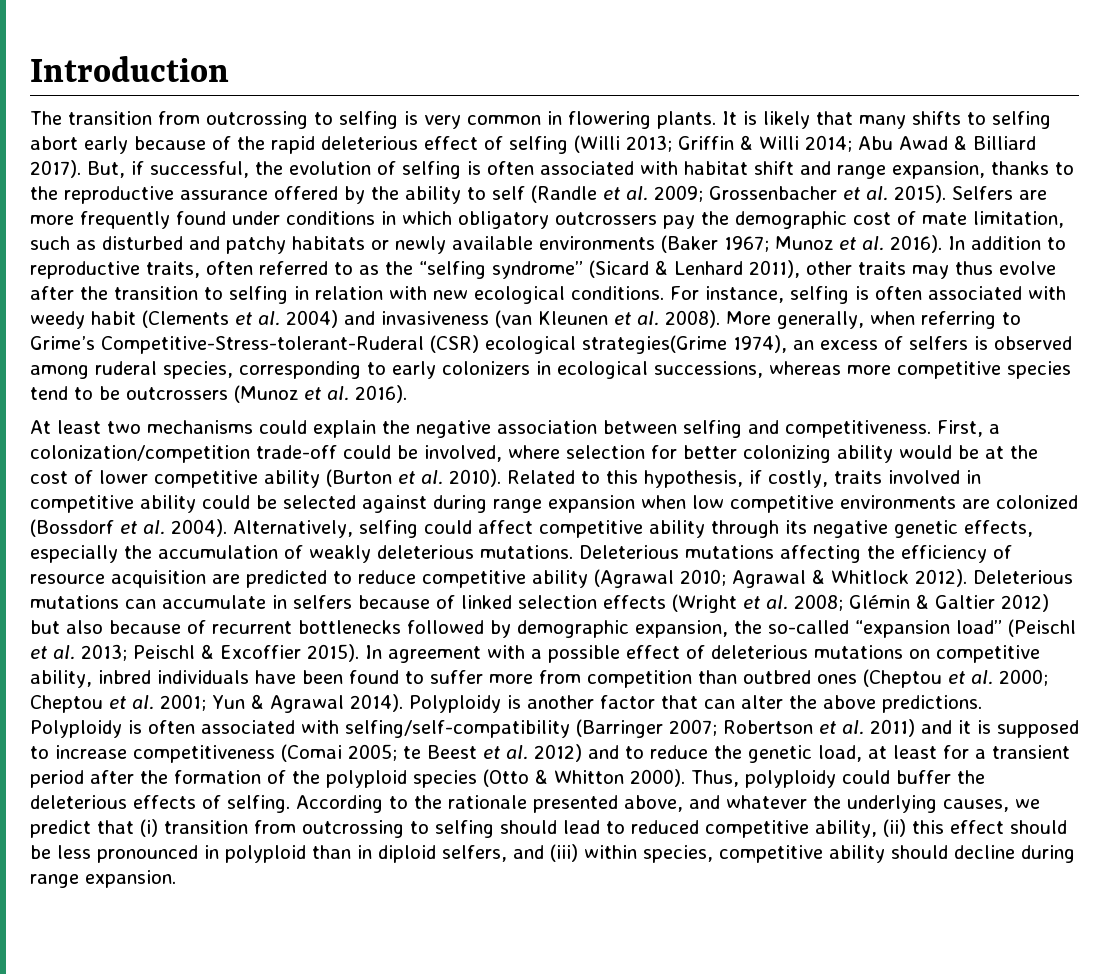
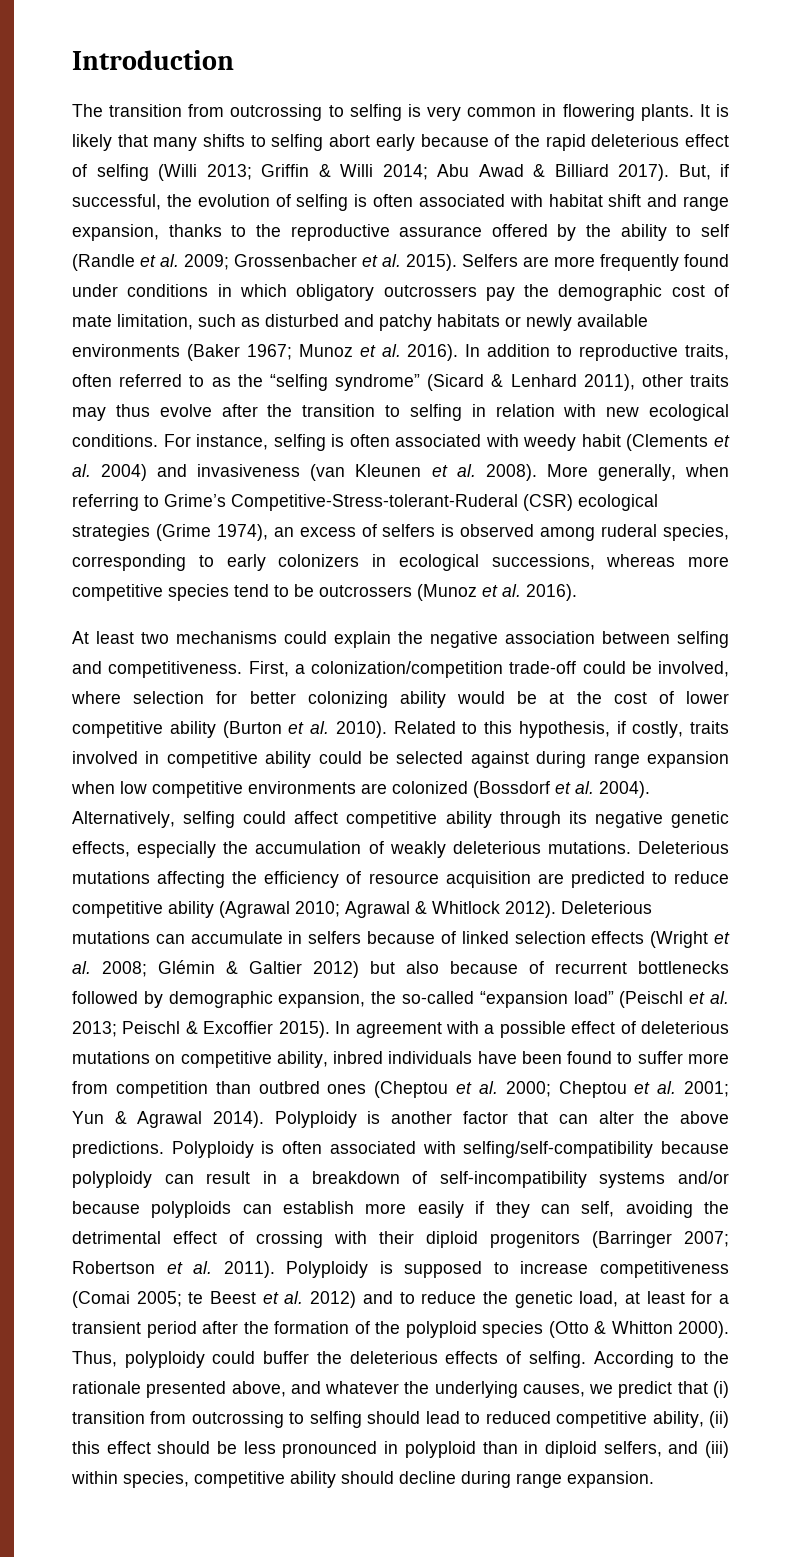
[582,335,727,354] strategies(Grime -> [72,524,211,541] strategies (Grime
(570, 729) none -> [661,1141,729,1154] [72,1171,729,1188] [72,1201,730,1218] [72,1231,580,1248] because polyploidy can result in a breakdown of self-incompatibility systems and/or because polyploids can establish more easily if they can self, avoiding the detrimental effect of crossing with their diploid progenitors
[870,719,971,737] 2011) and it -> [223,1261,369,1278] 2011). Polyploidy

